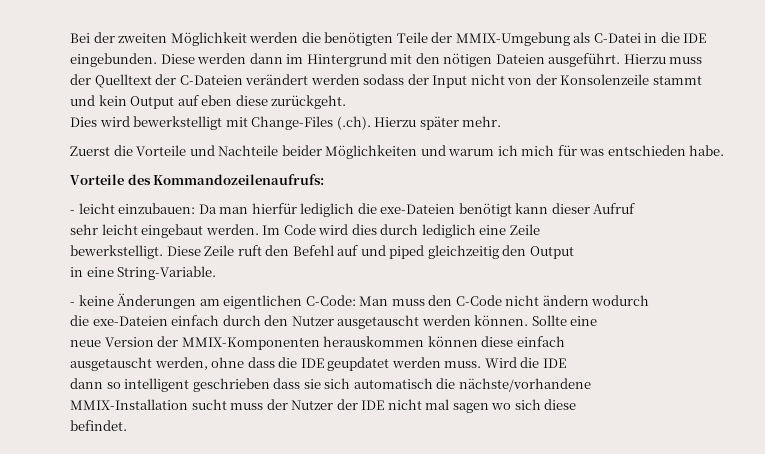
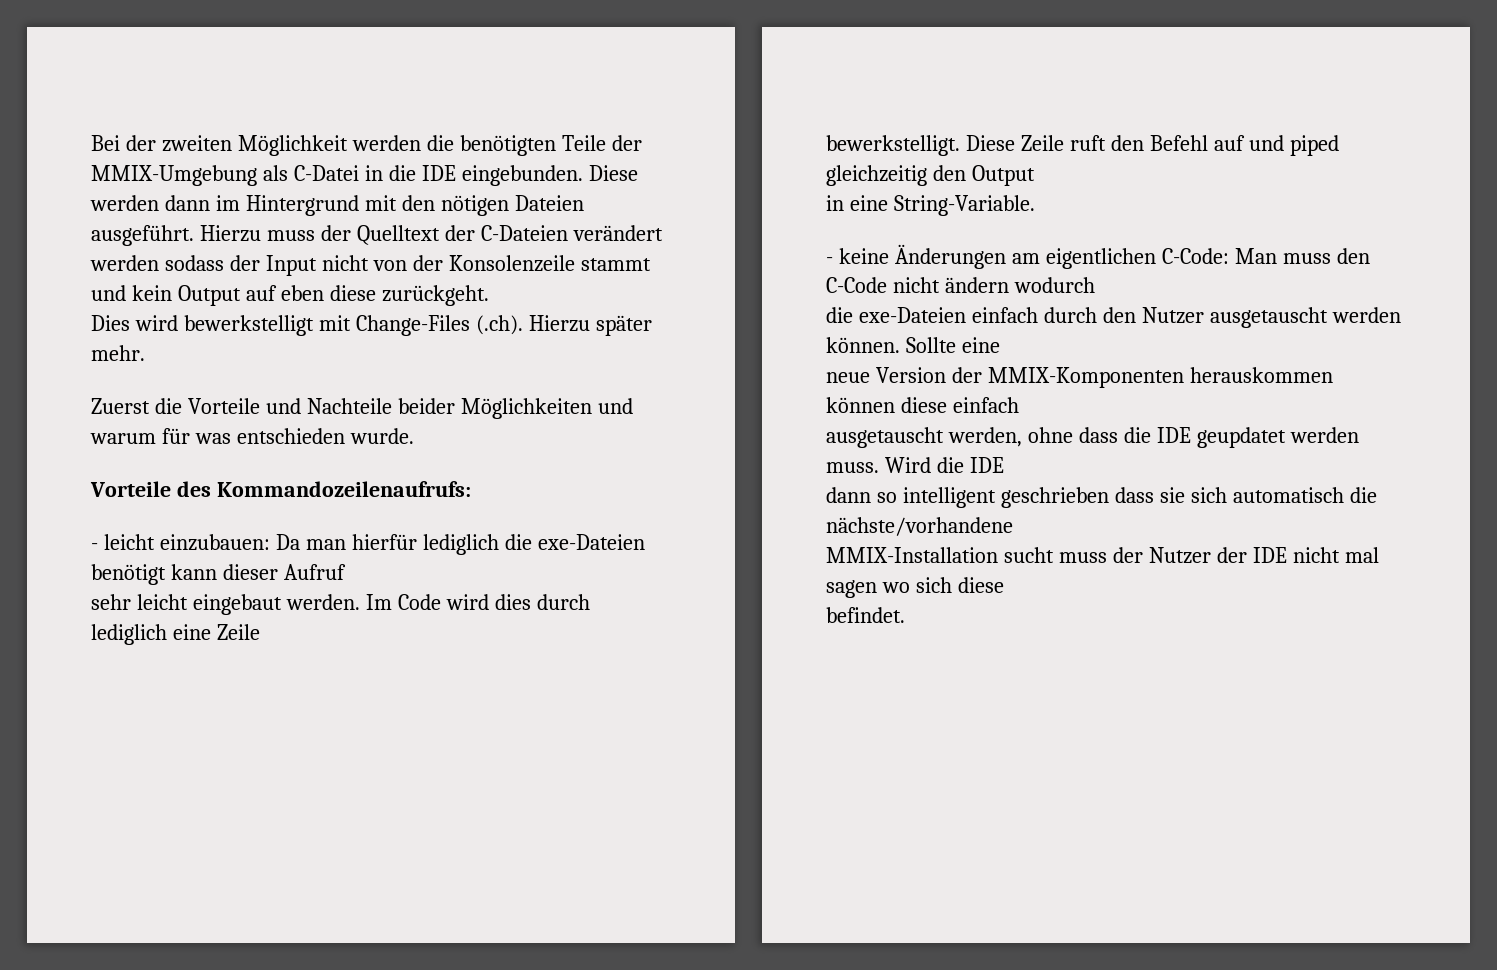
[497,145,555,156] ich mich -> (156, 438) none
[689,145,725,156] habe. -> [349,428,414,444] wurde.

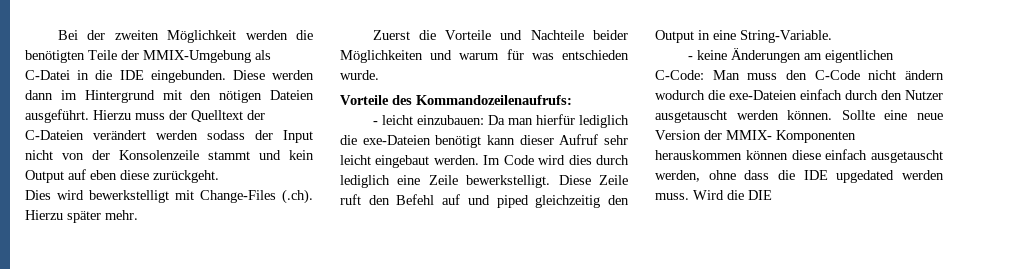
(346, 572) // -> (599, 139) none
(260, 632) // -> (458, 180) none
(1035, 175) // -> (694, 36) none
(1095, 285) // -> (705, 95) none
(1000, 345) // -> (908, 115) none
[987,367,1184,388] MMIX-Komponenten -> [726,130,856,143] MMIX- Komponenten
(1019, 405) // -> (868, 154) none
[1196,427,1286,448] geupdatet -> [836,170,895,183] upgedated
[969,457,1004,473] [826,487,1377,508] [826,517,1013,536] [826,547,1379,564] [826,577,1004,598] [826,607,905,623] IDE // dann so intelligent geschrieben dass sie sich automatisch die nächste/vorhandene // MMIX-Installation sucht muss der Nutzer der IDE nicht mal sagen wo sich diese // befindet. -> [748,190,772,200] DIE

